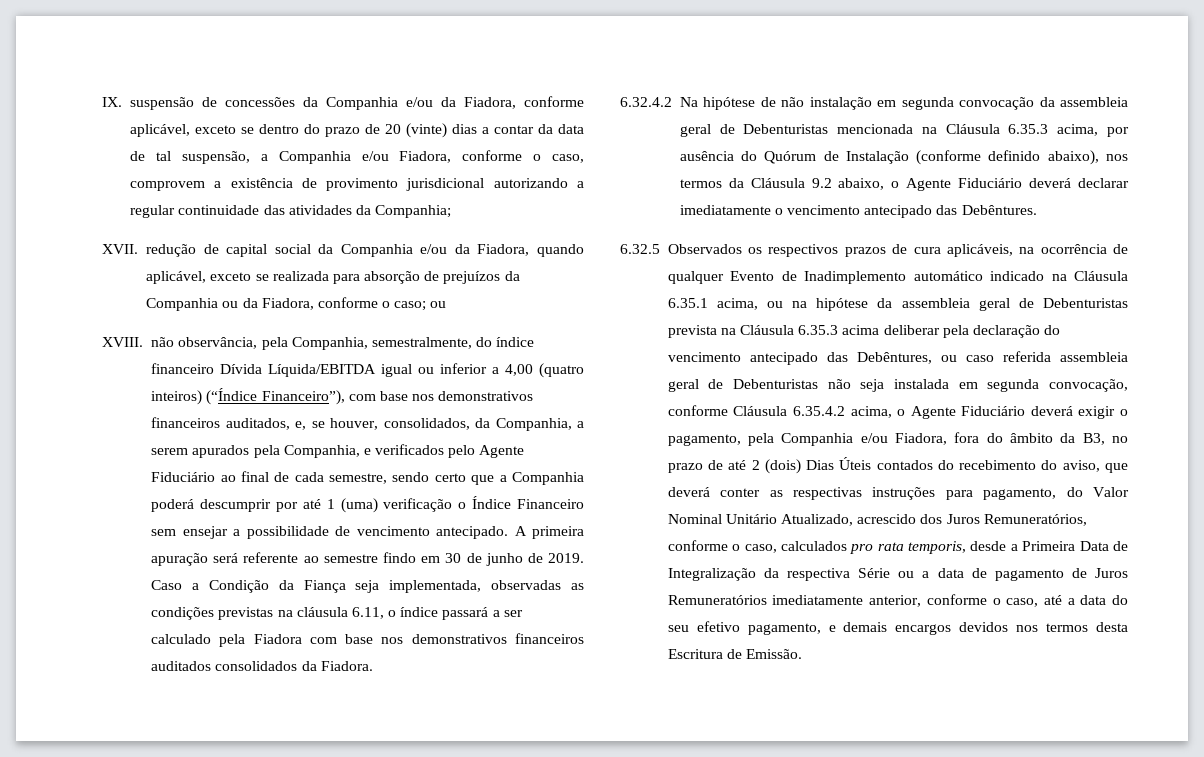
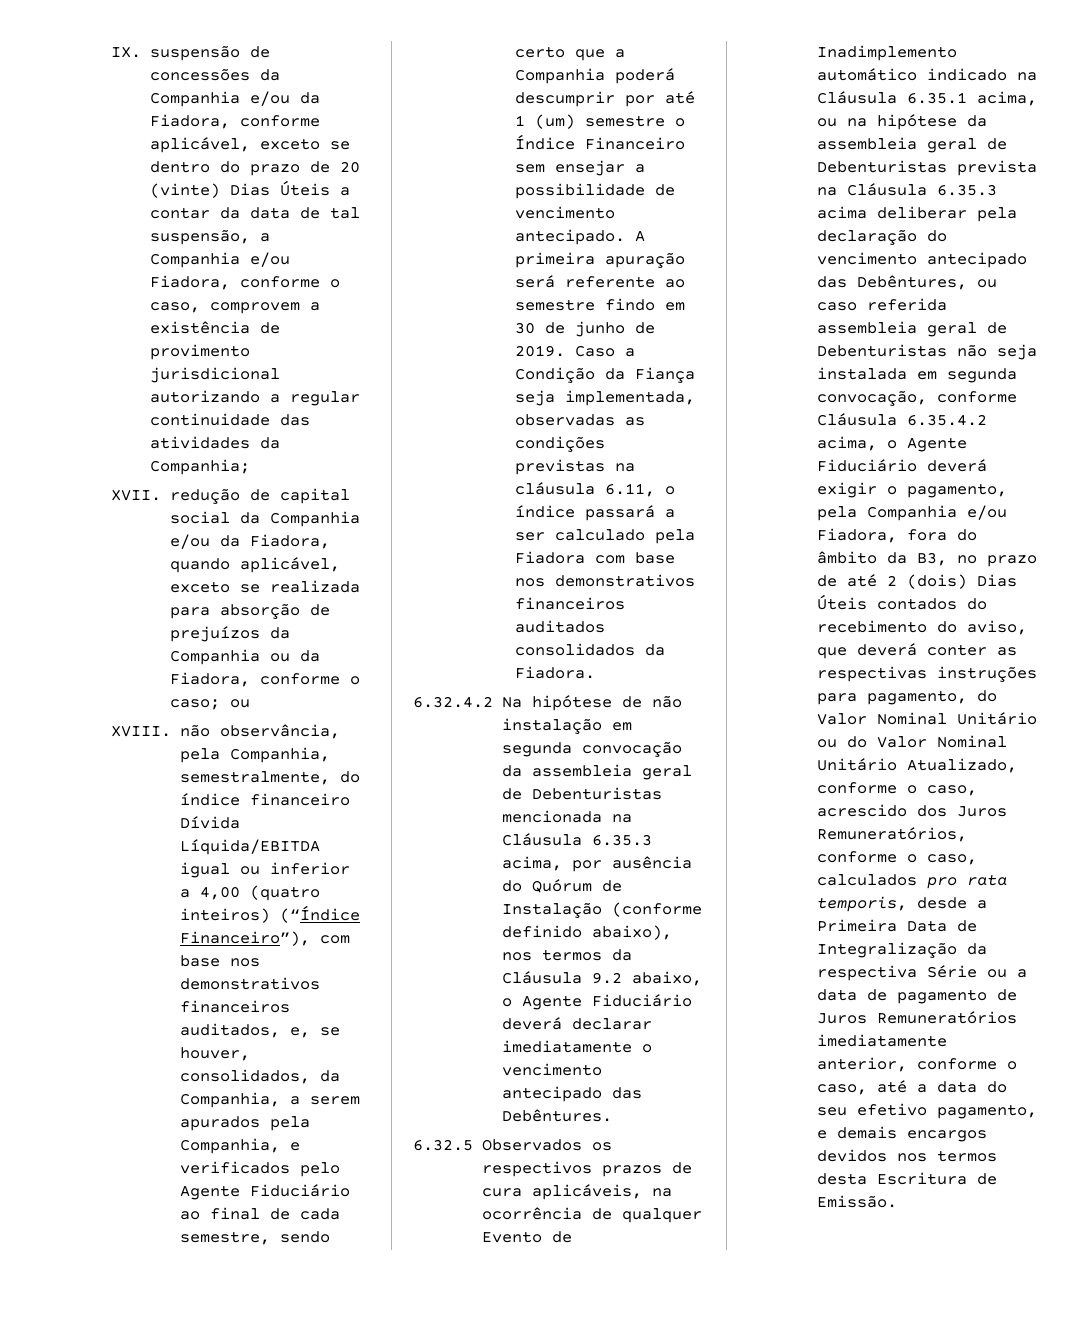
[452,124,478,134] dias -> [229,180,330,196] Dias Úteis
[340,498,453,513] (uma) verificação -> [534,114,665,129] (um) semestre
[781,514,854,526] Atualizado, -> [816,735,1007,748] [816,758,1017,773] [816,782,977,796] ou do Valor Nominal Unitário Atualizado, conforme o caso,

